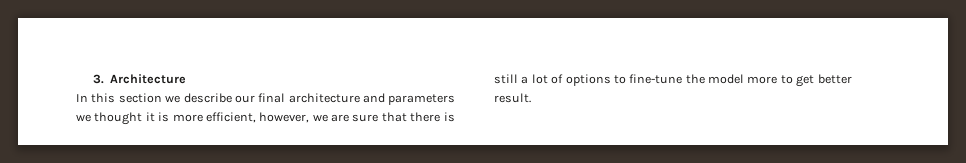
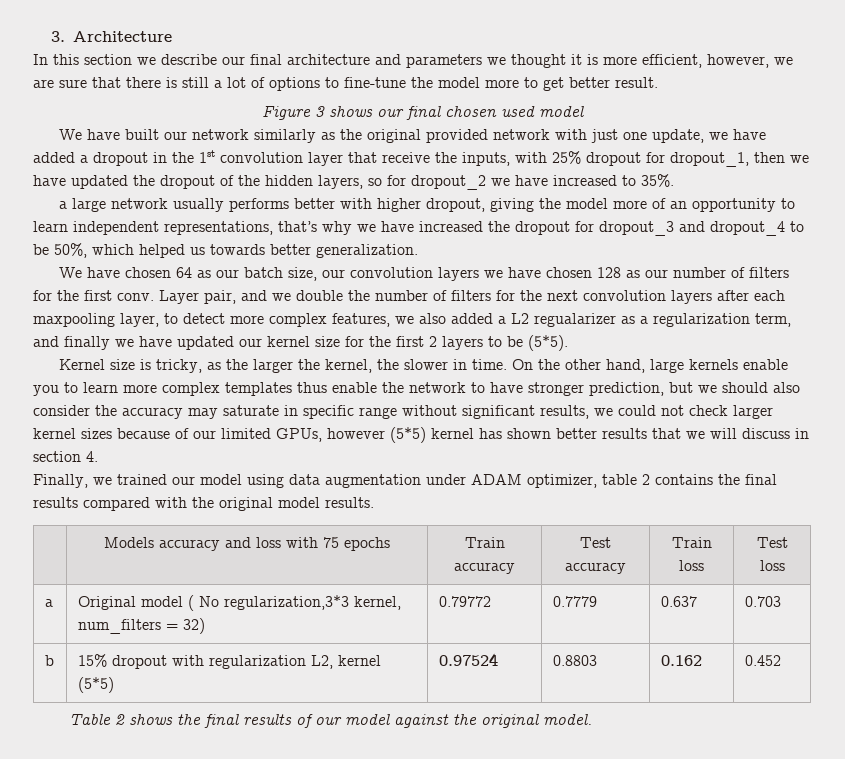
(531, 98) none -> [262,106,584,120] [59,129,767,143] [33,150,809,167] [33,174,674,190] [59,198,796,212] [33,221,804,236] [33,243,418,258] [59,267,790,281] [33,290,785,304] [33,313,791,327] [33,335,568,351] [59,359,789,373] [33,382,800,396] [33,405,773,419] [33,427,809,443] [33,451,98,462] [33,474,777,488] [33,497,374,511] [104,537,390,551] [464,537,505,548] [454,562,515,574] [580,537,611,548] [565,562,626,574] [671,537,712,548] [679,560,704,571] [756,537,788,548] [759,560,785,571] [44,599,53,607] [77,595,401,611] [77,618,205,634] [438,596,491,607] [552,596,597,607] [660,596,697,607] [744,596,781,607] [44,655,54,666] [77,654,381,669] [77,677,114,693] [438,653,498,666] [552,655,597,666] [660,655,702,666] [744,655,781,666] [69,714,593,728] // Figure 3 shows our final chosen used model // We have built our network similarly as the original provided network with just one update, we have added a dropout in the 1st convolution layer that receive the inputs, with 25% dropout for dropout_1, then we have updated the dropout of the hidden layers, so for dropout_2 we have increased to 35%. // a large network usually performs better with higher dropout, giving the model more of an opportunity to learn independent representations, that’s why we have increased the dropout for dropout_3 and dropout_4 to be 50%, which helped us towards better generalization. // We have chosen 64 as our batch size, our convolution layers we have chosen 128 as our number of filters for the first conv. Layer pair, and we double the number of filters for the next convolution layers after each maxpooling layer, to detect more complex features, we also added a L2 regualarizer as a regularization term, and finally we have updated our kernel size for the first 2 layers to be (5*5). // Kernel size is tricky, as the larger the kernel, the slower in time. On the other hand, large kernels enable you to learn more complex templates thus enable the network to have stronger prediction, but we should also consider the accuracy may saturate in specific range without significant results, we could not check larger kernel sizes because of our limited GPUs, however (5*5) kernel has shown better results that we will discuss in section 4. // Finally, we trained our model using data augmentation under ADAM optimizer, table 2 contains the final results compared with the original model results. // | Models accuracy and loss with 75 epochs | Train accuracy | Test accuracy | Train loss | Test loss // a | Original model ( No regularization,3*3 kernel, num_filters = 32) | 0.79772 | 0.7779 | 0.637 | 0.703 // b | 15% dropout with regularization L2, kernel (5*5) | 0.97524 | 0.8803 | 0.162 | 0.452 // Table 2 shows the final results of our model against the original model.

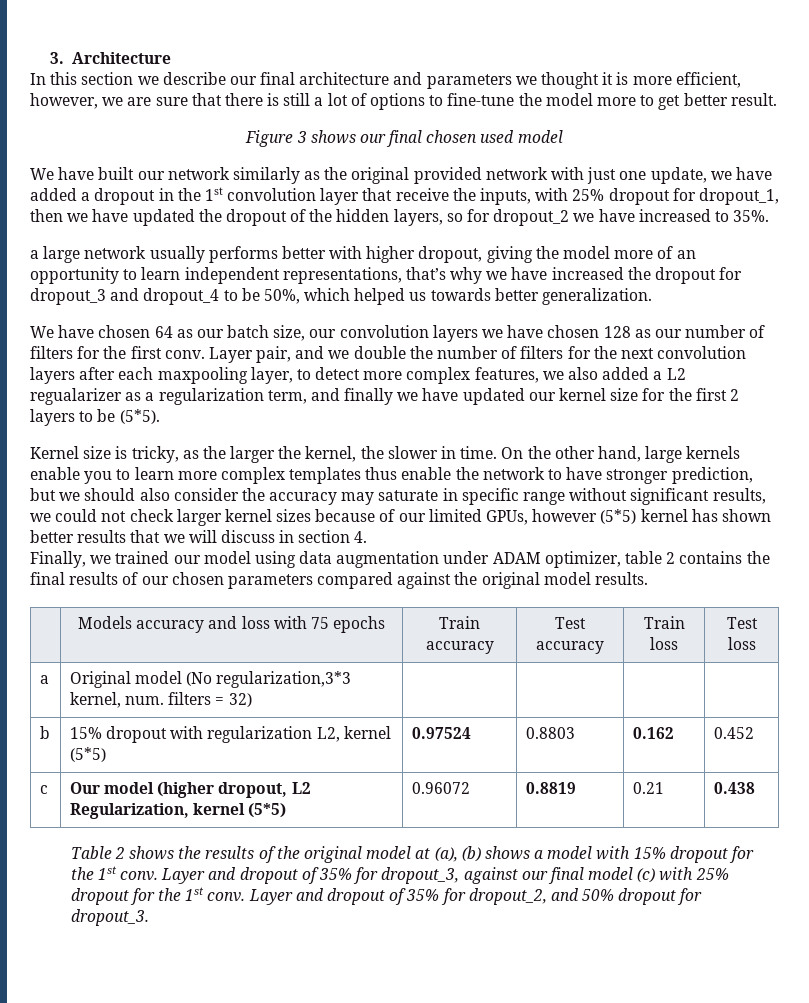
[83,497,187,511] compared with -> [122,572,452,589] of our chosen parameters compared against
[187,595,401,611] [77,618,205,634] [438,596,491,607] [552,596,597,607] [660,596,697,607] [744,596,781,607] ( No regularization,3*3 kernel, num_filters = 32) | 0.79772 | 0.7779 | 0.637 | 0.703 -> [186,671,352,688] [69,692,252,708] (No regularization,3*3 kernel, num. filters = 32) | | | |
(781, 660) none -> [39,785,48,794] [69,782,311,798] [69,803,287,819] [411,782,470,794] [525,782,576,794] [632,782,664,794] [713,782,755,794] // c | Our model (higher dropout, L2 Regularization, kernel (5*5) | 0.96072 | 0.8819 | 0.21 | 0.438
[204,714,593,728] final results of our model against the original model. -> [205,846,754,863] [70,866,729,884] [70,887,703,905] [70,909,149,926] results of the original model at (a), (b) shows a model with 15% dropout for the 1st conv. Layer and dropout of 35% for dropout_3, against our final model (c) with 25% dropout for the 1st conv. Layer and dropout of 35% for dropout_2, and 50% dropout for dropout_3.

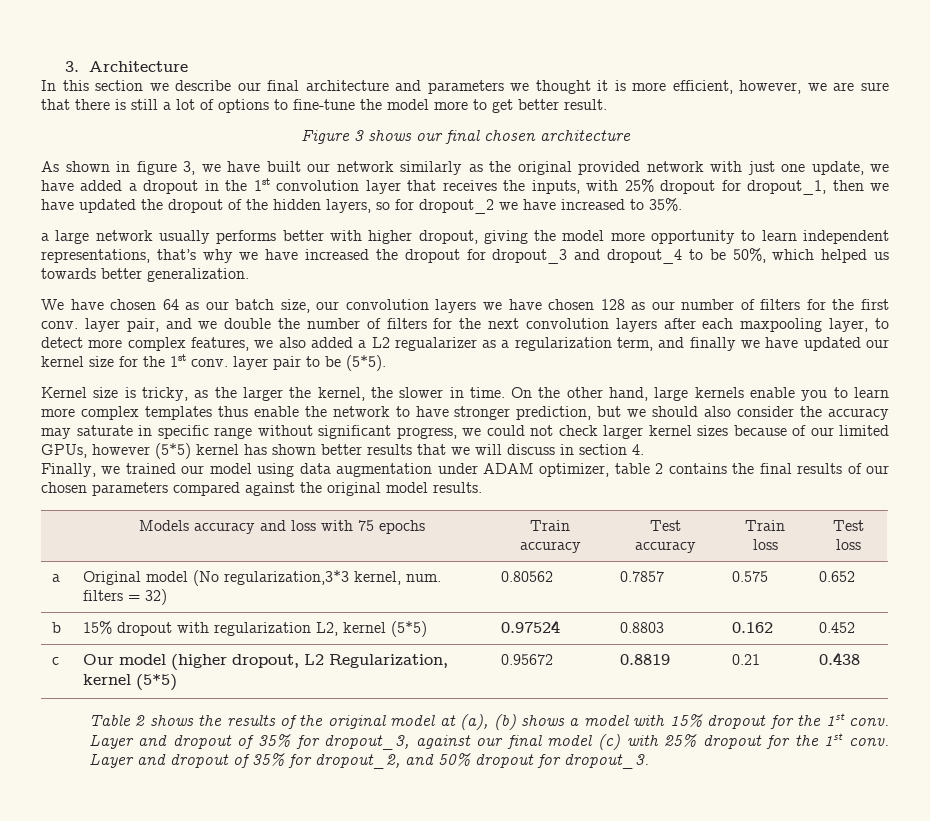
[480,130,563,143] [30,168,54,180] used model // We -> [539,130,631,141] [41,161,221,175] architecture // As shown in figure 3, we
[395,188,449,201] receive -> [442,180,497,191] receives
[657,246,696,259] of an -> (645, 236) none
[208,347,253,363] Layer -> [84,318,120,332] layer
[695,388,739,401] [30,409,75,426] first 2 layers -> [170,354,301,370] 1st conv. layer pair
[712,488,766,504] results, -> [396,427,457,439] progress,
(252, 700) | | | -> [500,571,553,582] [619,571,664,582] [731,571,768,582] [818,571,855,582] 0.80562 | 0.7857 | 0.575 | 0.652
[411,782,470,794] 0.96072 -> [500,654,553,665] 0.95672

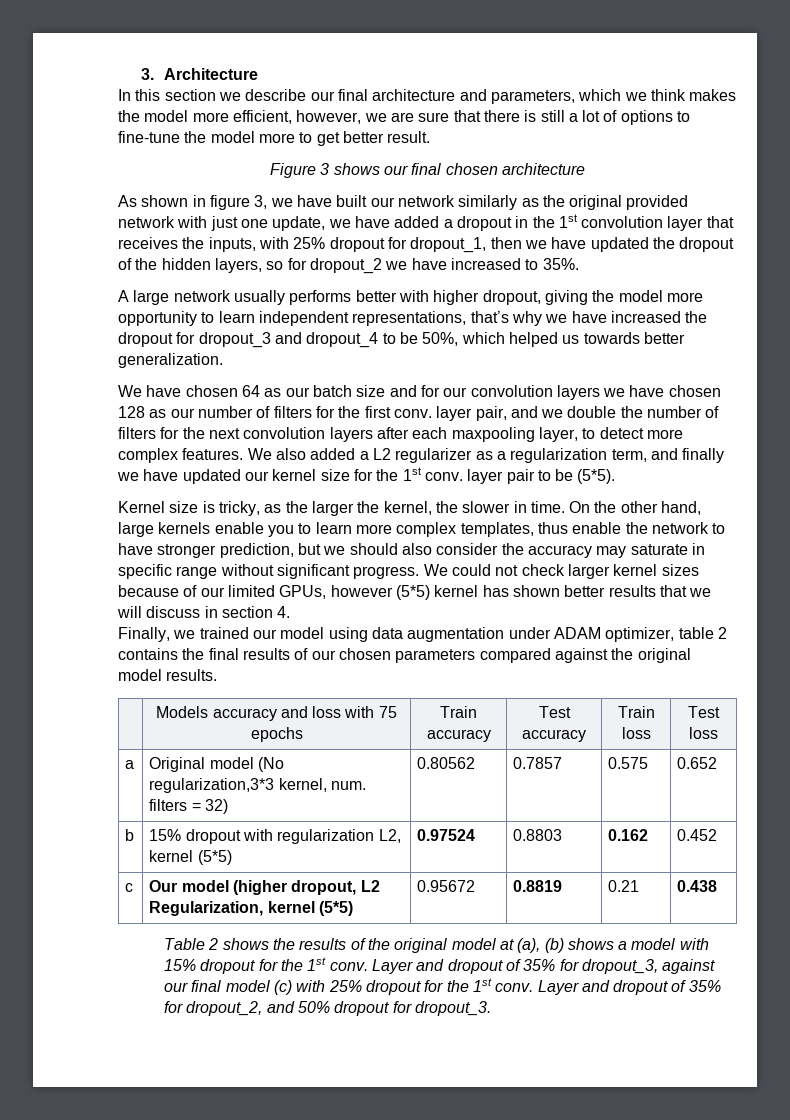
[427,80,626,94] parameters we thought it is -> [490,89,737,104] [118,110,189,122] parameters, which we think makes the model
[41,233,49,241] a -> [118,290,129,302] A
[280,299,310,313] size, -> [356,385,440,397] size and for
[190,337,274,351] features, we -> [182,448,272,460] features. We
[394,337,477,351] regualarizer -> [395,448,473,463] regularizer
[144,406,212,420] templates -> [460,522,534,537] templates,
[396,427,481,439] progress, we -> [353,564,448,579] progress. We

